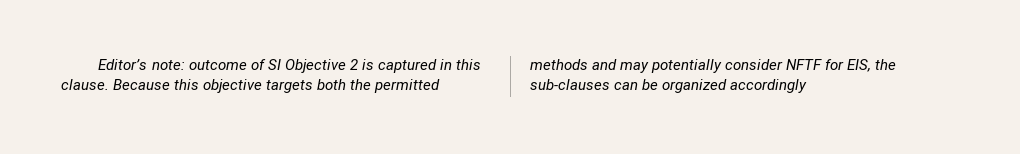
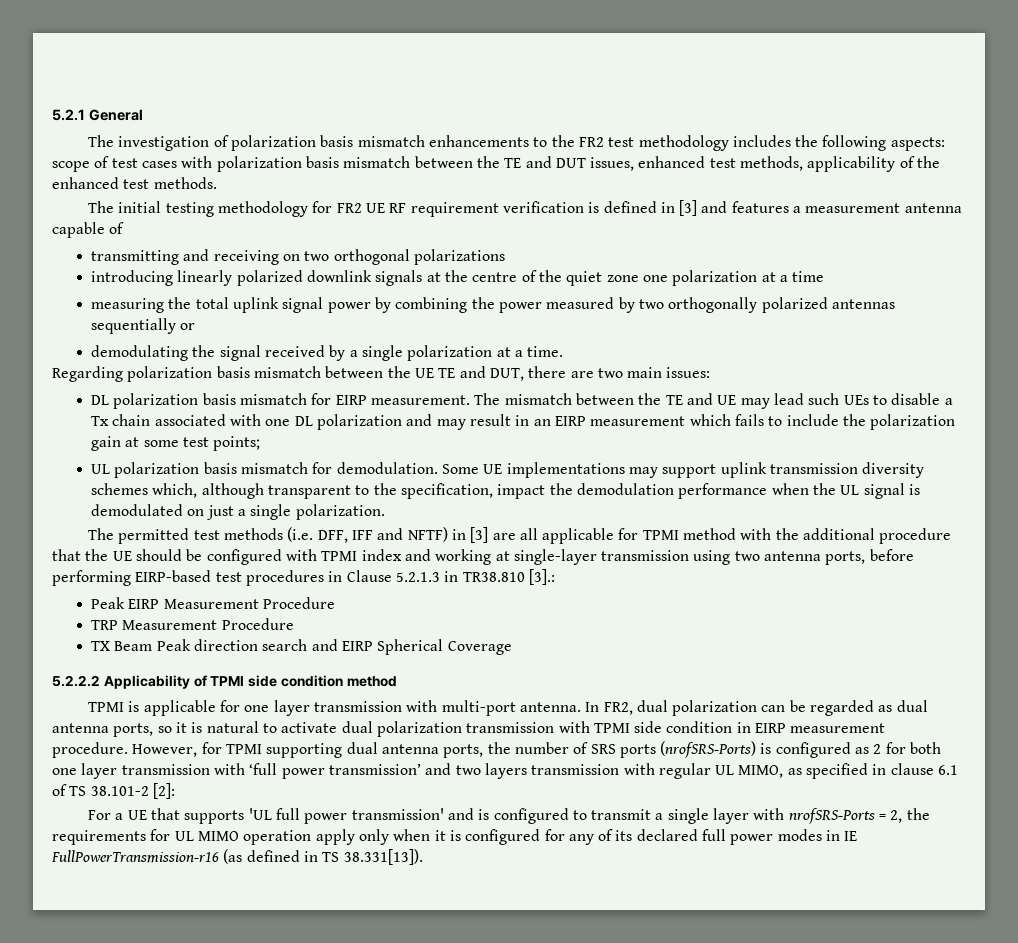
[98,59,481,73] [61,79,441,93] [530,59,897,73] [530,79,808,93] Editor’s note: outcome of SI Objective 2 is captured in this clause. Because this objective targets both the permitted methods and may potentially consider NFTF for EIS, the sub-clauses can be organized accordingly -> [52,109,143,121] [87,135,945,151] [52,156,941,172] [52,177,217,189] [87,200,962,217] [52,222,125,238] [91,249,506,265] [91,270,825,286] [91,297,895,313] [91,318,196,334] [91,345,564,361] [52,366,711,382] [91,393,953,409] [91,414,956,430] [91,436,261,451] [91,462,925,478] [91,483,920,499] [91,504,385,520] [87,527,952,544] [52,549,914,565] [52,569,555,586] [91,597,336,609] [91,618,294,630] [91,639,512,655] [52,675,397,689] [87,700,928,716] [52,721,886,737] [52,741,942,758] [52,763,959,779] [52,783,175,799] [87,808,930,824] [52,829,858,845] [51,849,423,865] 5.2.1 General // The investigation of polarization basis mismatch enhancements to the FR2 test methodology includes the following aspects: scope of test cases with polarization basis mismatch between the TE and DUT issues, enhanced test methods, applicability of the enhanced test methods. // The initial testing methodology for FR2 UE RF requirement verification is defined in [3] and features a measurement antenna capable of // transmitting and receiving on two orthogonal polarizations // introducing linearly polarized downlink signals at the centre of the quiet zone one polarization at a time // measuring the total uplink signal power by combining the power measured by two orthogonally polarized antennas sequentially or // demodulating the signal received by a single polarization at a time. // Regarding polarization basis mismatch between the UE TE and DUT, there are two main issues: // DL polarization basis mismatch for EIRP measurement. The mismatch between the TE and UE may lead such UEs to disable a Tx chain associated with one DL polarization and may result in an EIRP measurement which fails to include the polarization gain at some test points; // UL polarization basis mismatch for demodulation. Some UE implementations may support uplink transmission diversity schemes which, although transparent to the specification, impact the demodulation performance when the UL signal is demodulated on just a single polarization. // The permitted test methods (i.e. DFF, IFF and NFTF) in [3] are all applicable for TPMI method with the additional procedure that the UE should be configured with TPMI index and working at single-layer transmission using two antenna ports, before performing EIRP-based test procedures in Clause 5.2.1.3 in TR38.810 [3].: // Peak EIRP Measurement Procedure // TRP Measurement Procedure // TX Beam Peak direction search and EIRP Spherical Coverage // 5.2.2.2 Applicability of TPMI side condition method // TPMI is applicable for one layer transmission with multi-port antenna. In FR2, dual polarization can be regarded as dual antenna ports, so it is natural to activate dual polarization transmission with TPMI side condition in EIRP measurement procedure. However, for TPMI supporting dual antenna ports, the number of SRS ports (nrofSRS-Ports) is configured as 2 for both one layer transmission with ‘full power transmission’ and two layers transmission with regular UL MIMO, as specified in clause 6.1 of TS 38.101-2 [2]: // For a UE that supports 'UL full power transmission' and is configured to transmit a single layer with nrofSRS-Ports = 2, the requirements for UL MIMO operation apply only when it is configured for any of its declared full power modes in IE FullPowerTransmission-r16 (as defined in TS 38.331[13]).

